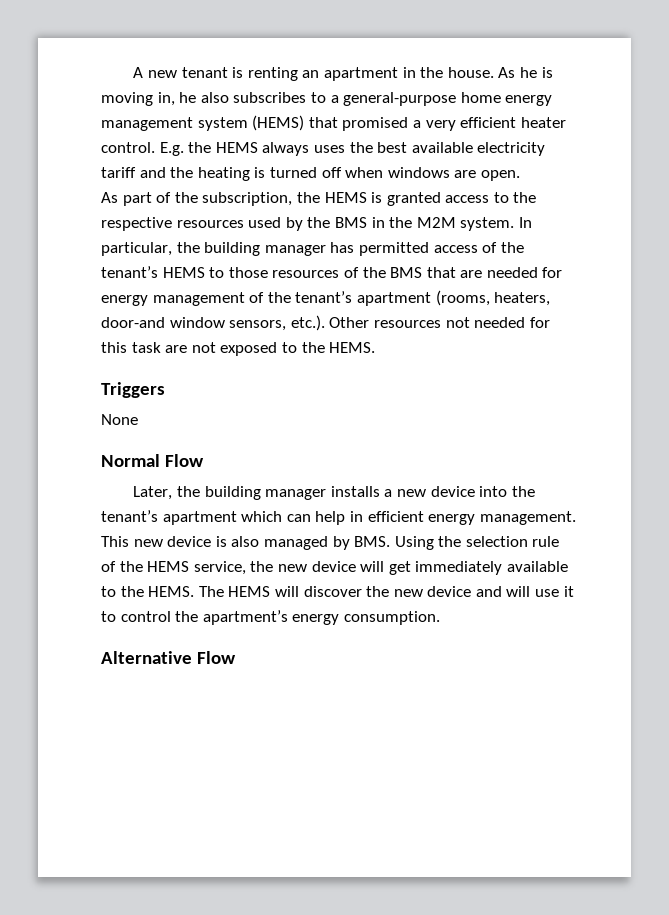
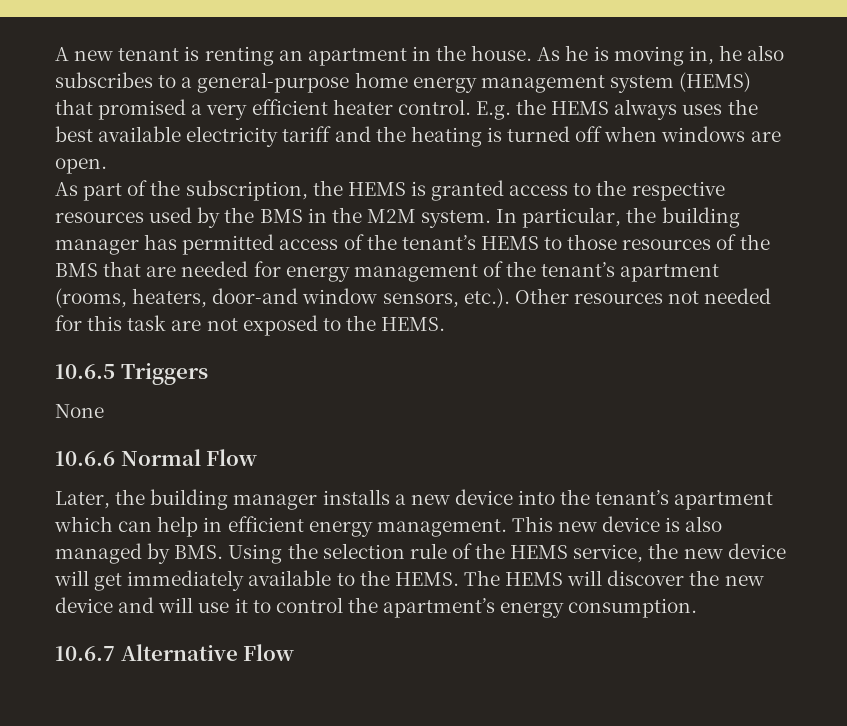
(376, 347) none -> [55,364,115,379] 10.6.5
(138, 419) none -> [55,451,115,466] 10.6.6
(440, 618) none -> [55,646,115,661] 10.6.7

